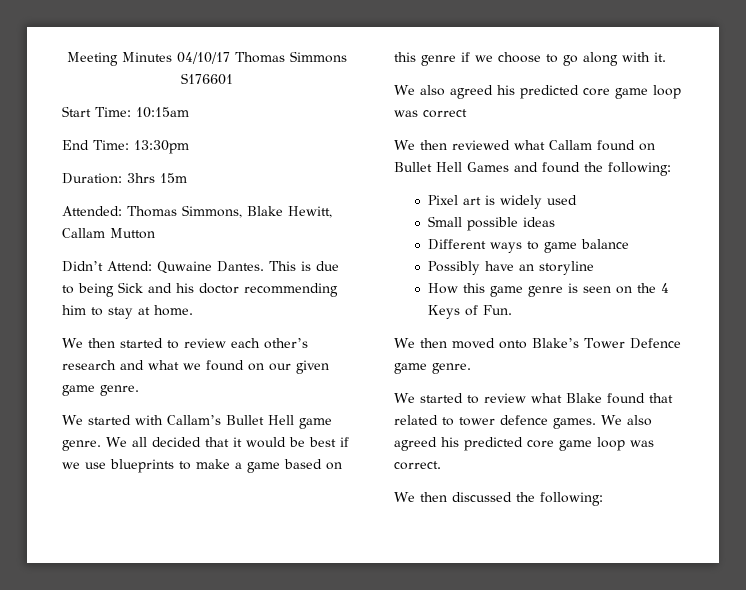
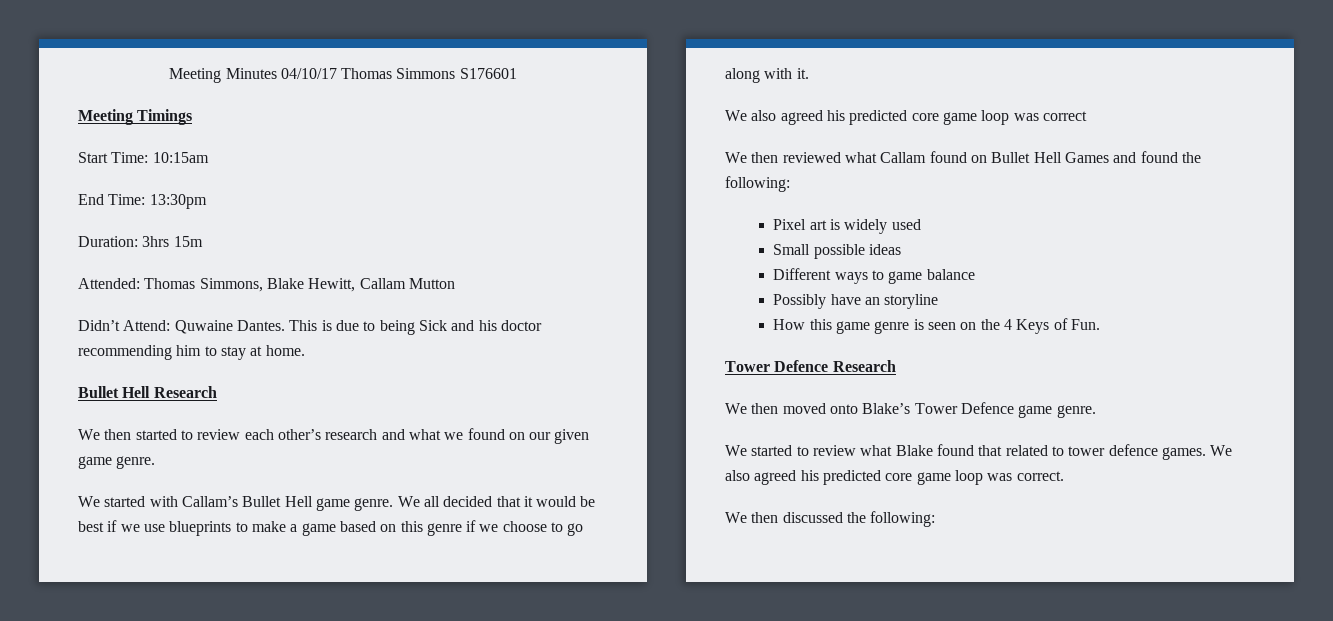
(233, 79) none -> [78,109,193,125] // Meeting Timings
(193, 310) none -> [78,386,217,398] // Bullet Hell Research
(512, 310) none -> [725,360,896,372] // Tower Defence Research

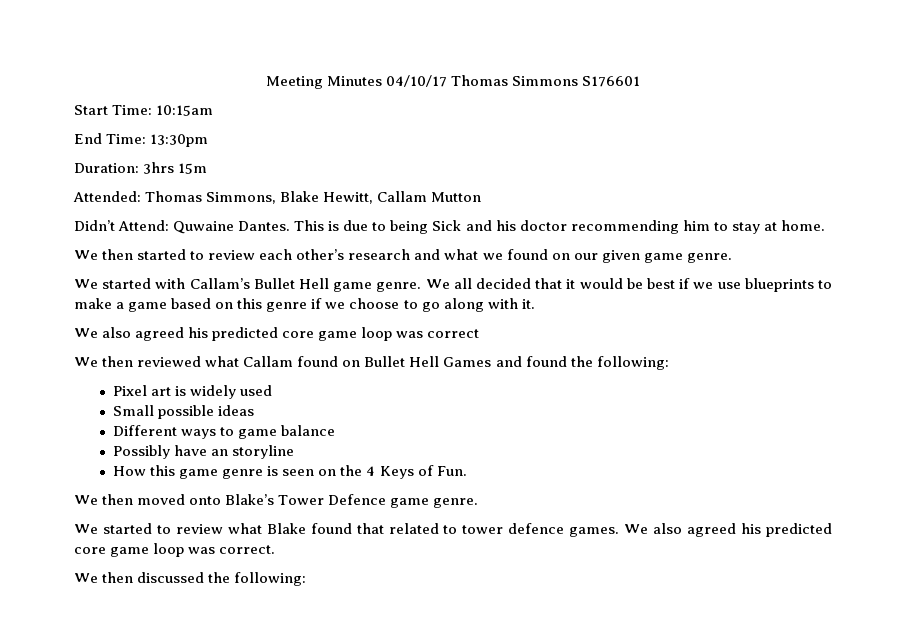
[78,109,193,125] // Meeting Timings -> (641, 81) none
[78,386,217,398] // Bullet Hell Research -> (825, 225) none
[725,360,896,372] // Tower Defence Research -> (467, 471) none

